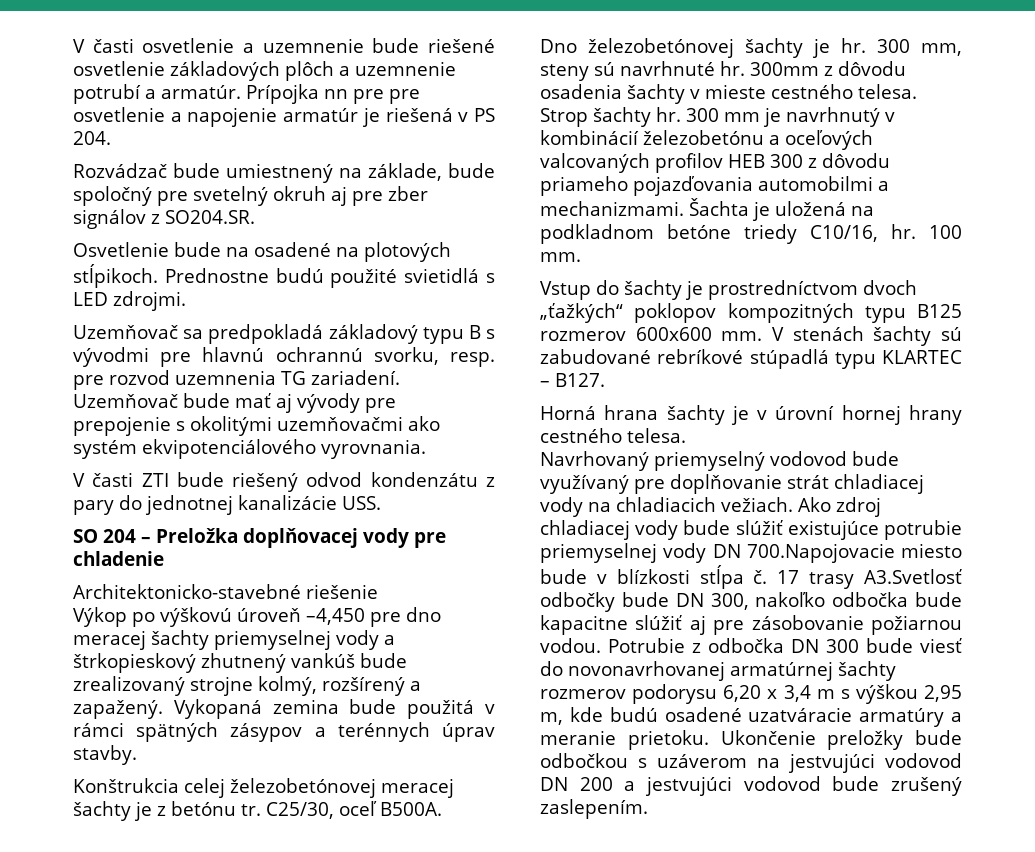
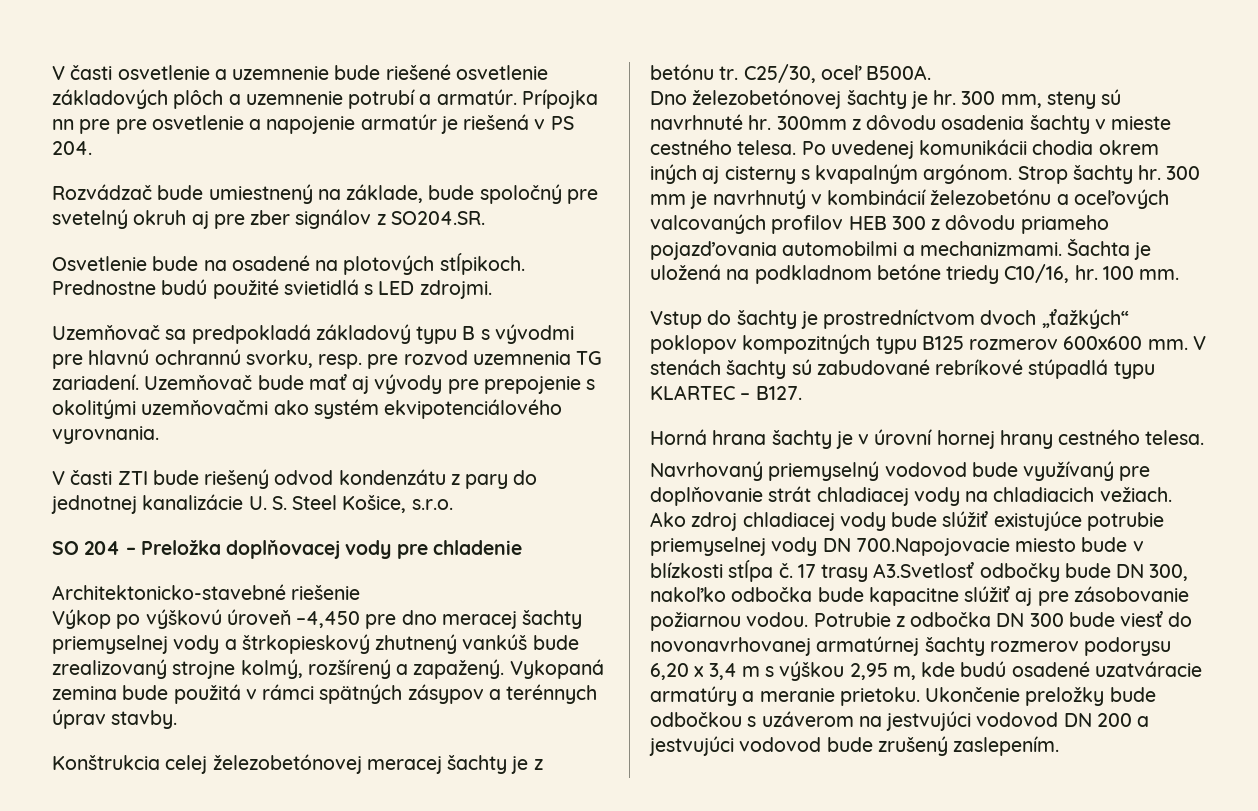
[342,496,381,510] USS. -> [248,495,453,513] U. S. Steel Košice, s.r.o.
(917, 91) none -> [801,139,1159,159] [650,164,1013,184] Po uvedenej komunikácii chodia okrem iných aj cisterny s kvapalným argónom.

